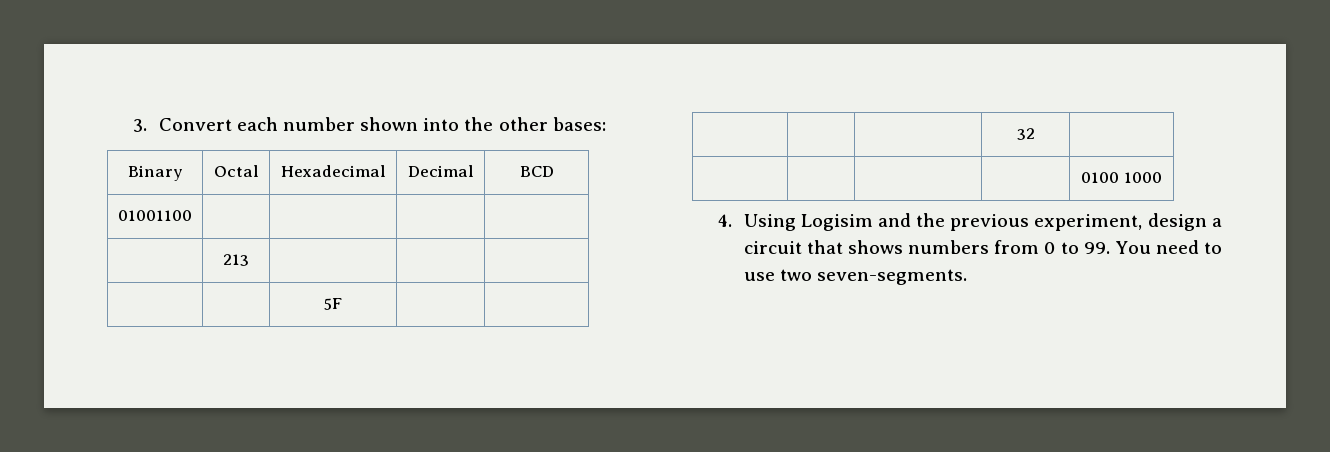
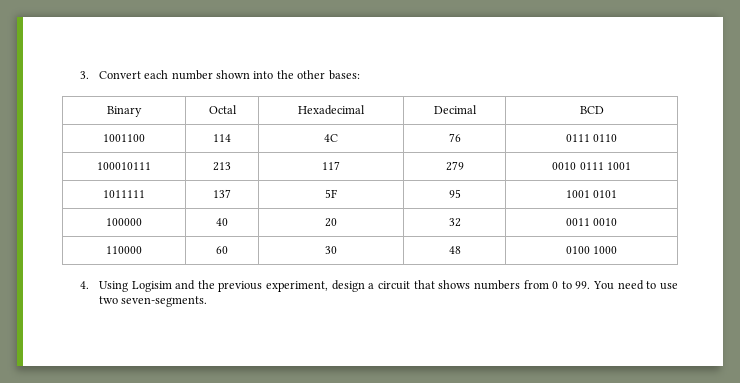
[118,210,192,221] [223,254,249,266] [324,298,342,310] [1016,128,1035,140] 01001100 | | | | // | 213 | | | // | | 5F | | // | | | 32 | // | | | -> [103,134,145,142] [213,134,231,142] [324,134,338,142] [448,133,461,142] [565,134,618,142] [97,162,151,170] [213,162,231,171] [322,161,340,170] [445,161,464,171] [552,162,631,170] [103,190,145,198] [213,189,231,198] [325,189,337,198] [448,189,461,198] [565,190,618,198] [106,218,142,226] [216,218,228,226] [325,218,337,227] [448,218,461,227] [565,218,618,226] [106,246,142,254] [216,246,228,254] [325,246,337,254] [448,246,461,254] 1001100 | 114 | 4C | 76 | 0111 0110 // 100010111 | 213 | 117 | 279 | 0010 0111 1001 // 1011111 | 137 | 5F | 95 | 1001 0101 // 100000 | 40 | 20 | 32 | 0011 0010 // 110000 | 60 | 30 | 48

